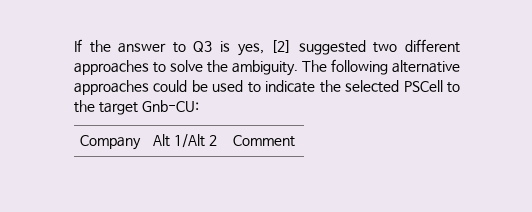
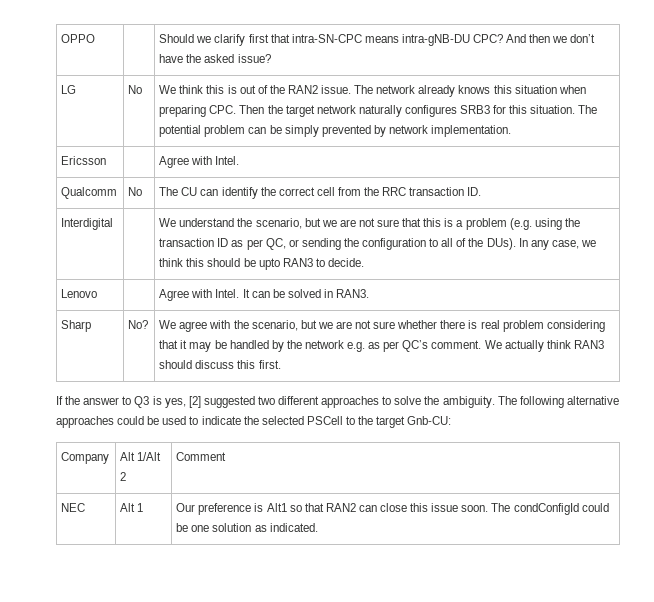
(74, 45) none -> [61,34,96,43] [159,34,596,46] [159,54,271,63] [61,85,77,94] [128,85,143,94] [159,85,586,97] [159,105,598,117] [159,125,512,137] [61,156,107,165] [159,156,240,168] [61,187,118,199] [128,187,143,196] [159,187,482,199] [61,218,114,230] [159,218,580,230] [159,238,597,250] [159,258,364,270] [61,289,98,298] [159,289,370,301] [61,320,92,332] [128,320,149,329] [159,320,605,332] [159,340,604,352] [159,360,281,369] OPPO | | Should we clarify first that intra-SN-CPC means intra-gNB-DU CPC? And then we don’t have the asked issue? // LG | No | We think this is out of the RAN2 issue. The network already knows this situation when preparing CPC. Then the target network naturally configures SRB3 for this situation. The potential problem can be simply prevented by network implementation. // Ericsson | | Agree with Intel. // Qualcomm | No | The CU can identify the correct cell from the RRC transaction ID. // Interdigital | | We understand the scenario, but we are not sure that this is a problem (e.g. using the transaction ID as per QC, or sending the configuration to all of the DUs). In any case, we think this should be upto RAN3 to decide. // Lenovo | | Agree with Intel. It can be solved in RAN3. // Sharp | No? | We agree with the scenario, but we are not sure whether there is real problem considering that it may be handled by the network e.g. as per QC’s comment. We actually think RAN3 should discuss this first. //
(296, 141) none -> [61,503,86,512] [120,503,144,512] [176,503,609,515] [176,523,318,532] // NEC | Alt 1 | Our preference is Alt1 so that RAN2 can close this issue soon. The condConfigId could be one solution as indicated.

